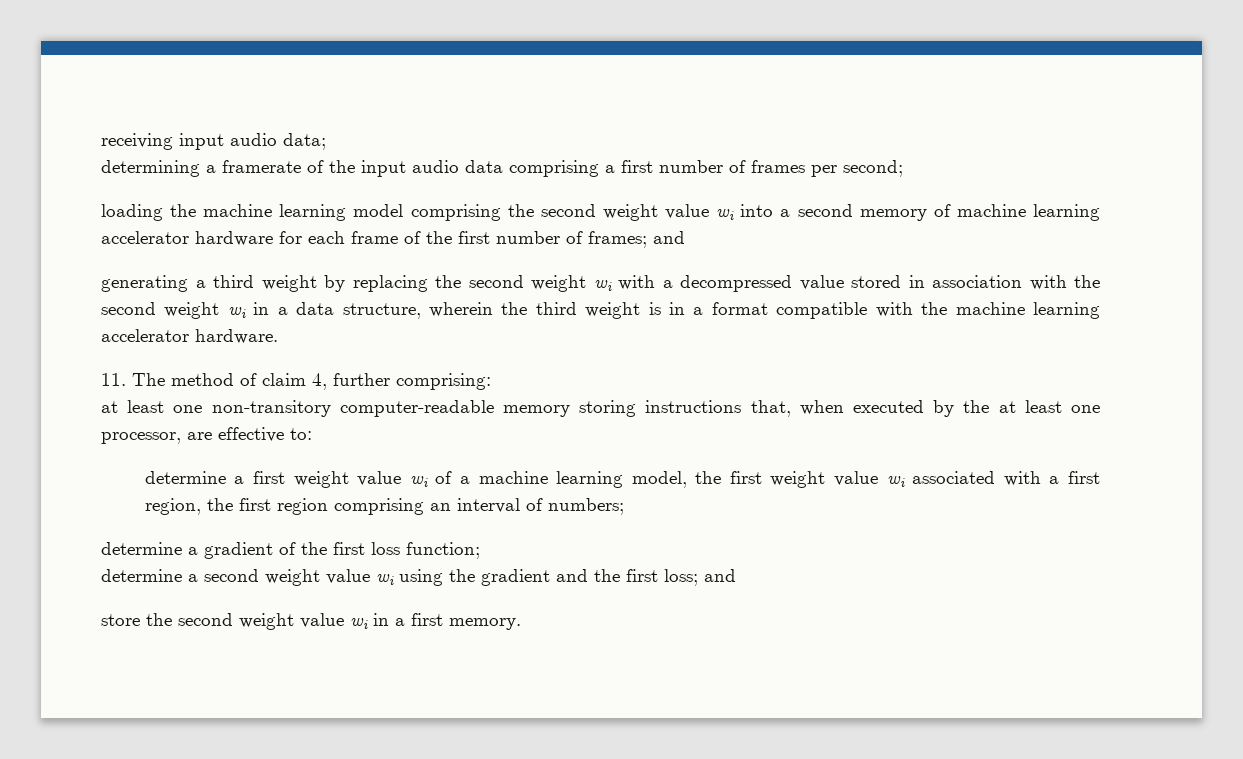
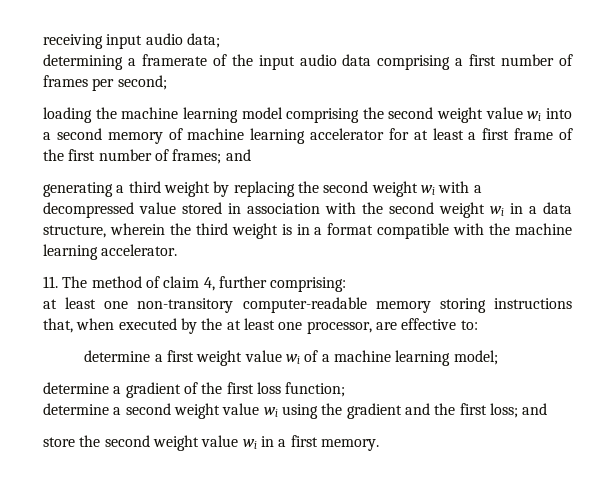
[195,231,345,246] hardware for each -> [388,128,510,140] for at least a first
[101,329,278,344] accelerator hardware. -> [101,244,178,256] accelerator.
[631,471,1101,488] [144,498,624,515] model, the first weight value wi associated with a first region, the first region comprising an interval of numbers; -> [453,350,498,365] model;

